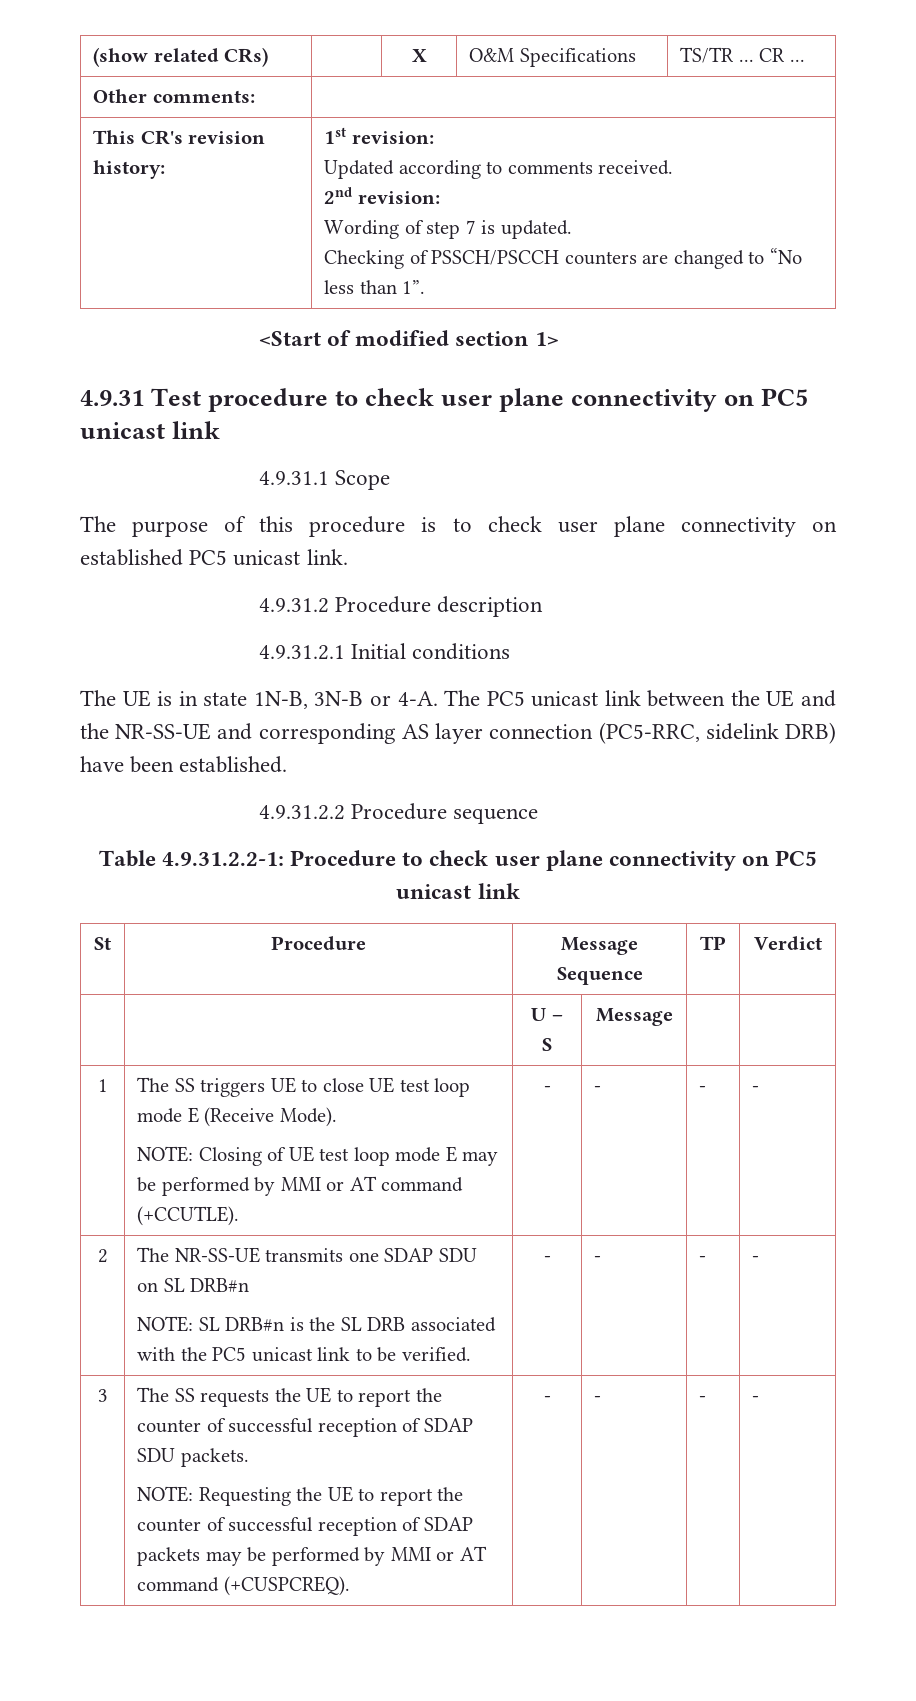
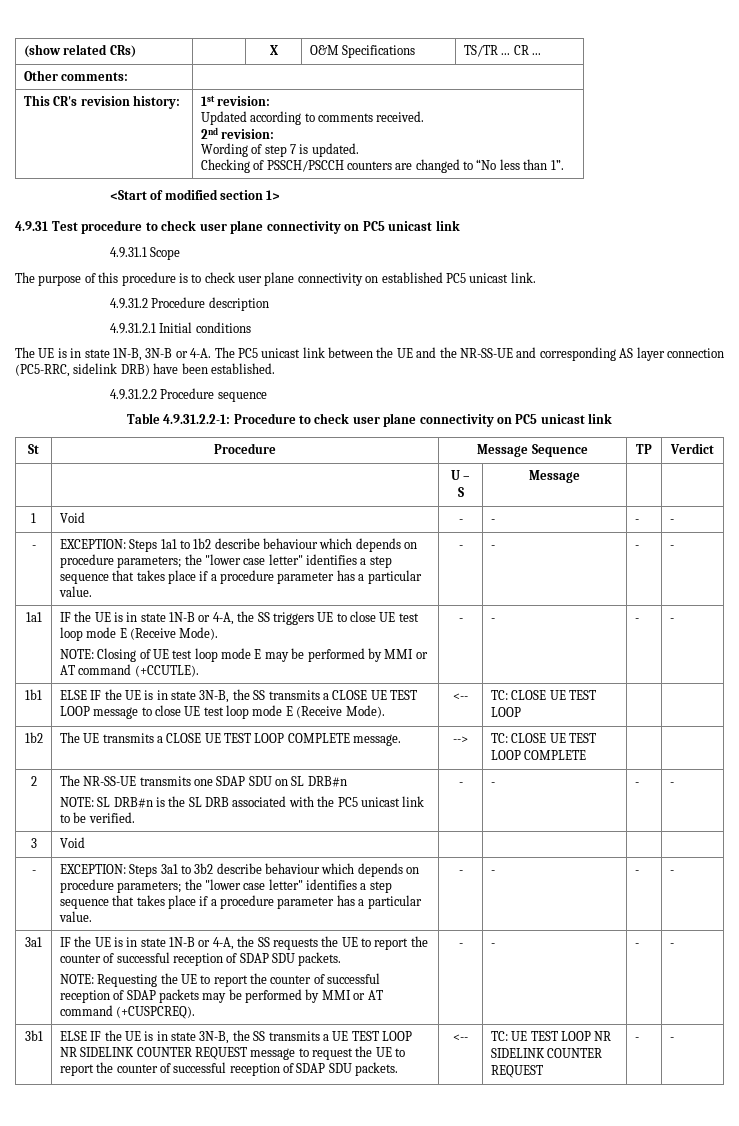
[137,1077,170,1092] The -> [59,512,85,523] [458,519,463,523] [490,519,495,523] [634,519,639,523] [669,519,674,523] [31,545,36,549] [59,538,418,552] [59,554,392,568] [59,570,422,584] [58,586,92,597] [458,545,463,549] [490,545,495,549] [634,545,639,549] [669,545,674,549] [25,612,42,622] [59,611,255,625] Void | - | - | - | - // - | EXCEPTION: Steps 1a1 to 1b2 describe behaviour which depends on procedure parameters; the "lower case letter" identifies a step sequence that takes place if a procedure parameter has a particular value. | - | - | - | - // 1a1 | IF the UE is in state 1N-B or 4-A, the
(760, 1089) none -> [25,689,42,700] [59,689,418,703] [59,705,385,719] [453,693,468,700] [490,690,596,700] [490,707,521,717] [24,732,43,743] [59,732,402,746] [453,736,468,743] [490,733,596,743] [490,750,587,760] // 1b1 | ELSE IF the UE is in state 3N-B, the SS transmits a CLOSE UE TEST LOOP message to close UE test loop mode E (Receive Mode). | <-- | TC: CLOSE UE TEST LOOP | | // 1b2 | The UE transmits a CLOSE UE TEST LOOP COMPLETE message. | --> | TC: CLOSE UE TEST LOOP COMPLETE | |
[137,1387,170,1402] The -> [59,837,85,848] [31,870,36,874] [59,863,420,877] [59,879,392,893] [59,895,422,909] [58,911,92,922] [458,870,463,874] [490,870,495,874] [634,870,639,874] [669,870,674,874] [25,937,42,947] [59,936,255,950] Void | | | | // - | EXCEPTION: Steps 3a1 to 3b2 describe behaviour which depends on procedure parameters; the "lower case letter" identifies a step sequence that takes place if a procedure parameter has a particular value. | - | - | - | - // 3a1 | IF the UE is in state 1N-B or 4-A, the
(760, 1399) none -> [24,1030,43,1041] [59,1030,413,1044] [59,1046,406,1060] [59,1062,399,1076] [453,1034,468,1041] [490,1031,612,1041] [490,1048,603,1058] [490,1065,543,1078] [634,1037,639,1041] [669,1037,674,1041] // 3b1 | ELSE IF the UE is in state 3N-B, the SS transmits a UE TEST LOOP NR SIDELINK COUNTER REQUEST message to request the UE to report the counter of successful reception of SDAP SDU packets. | <-- | TC: UE TEST LOOP NR SIDELINK COUNTER REQUEST | - | -

